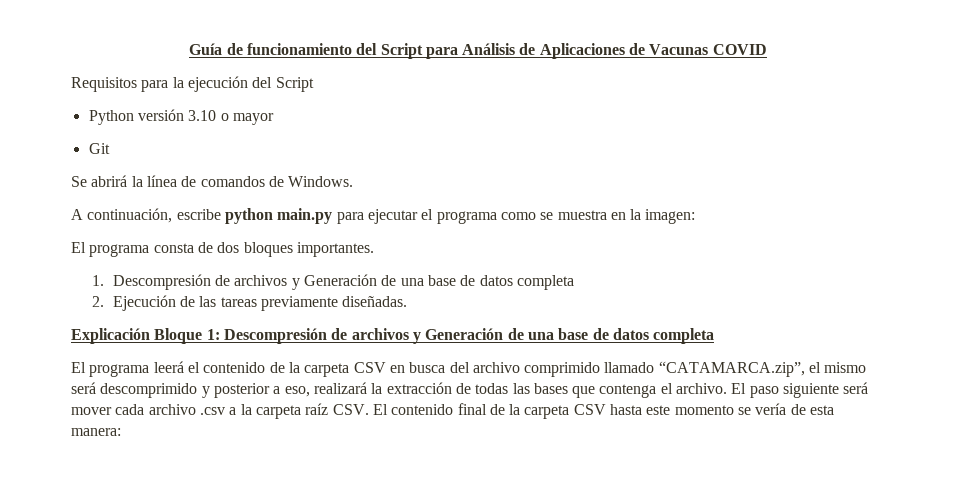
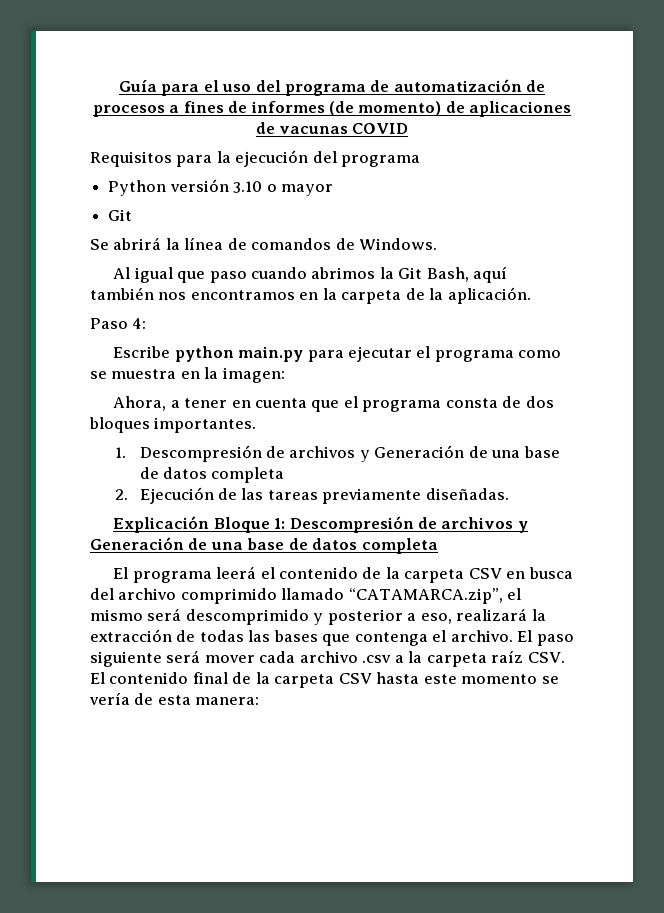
[226,43,709,59] de funcionamiento del Script para Análisis de Aplicaciones de Vacunas -> [161,79,546,96] [92,101,572,117] [255,122,348,134] para el uso del programa de automatización de procesos a fines de informes (de momento) de aplicaciones de vacunas
[275,77,314,92] Script -> [341,155,421,167] programa
[71,208,221,223] A continuación, escribe -> [113,266,508,283] [90,287,531,304] [90,318,147,329] [113,346,171,358] Al igual que paso cuando abrimos la Git Bash, aquí también nos encontramos en la carpeta de la aplicación. // Paso 4: // Escribe
[71,242,86,253] El -> [113,396,358,412] Ahora, a tener en cuenta que el

